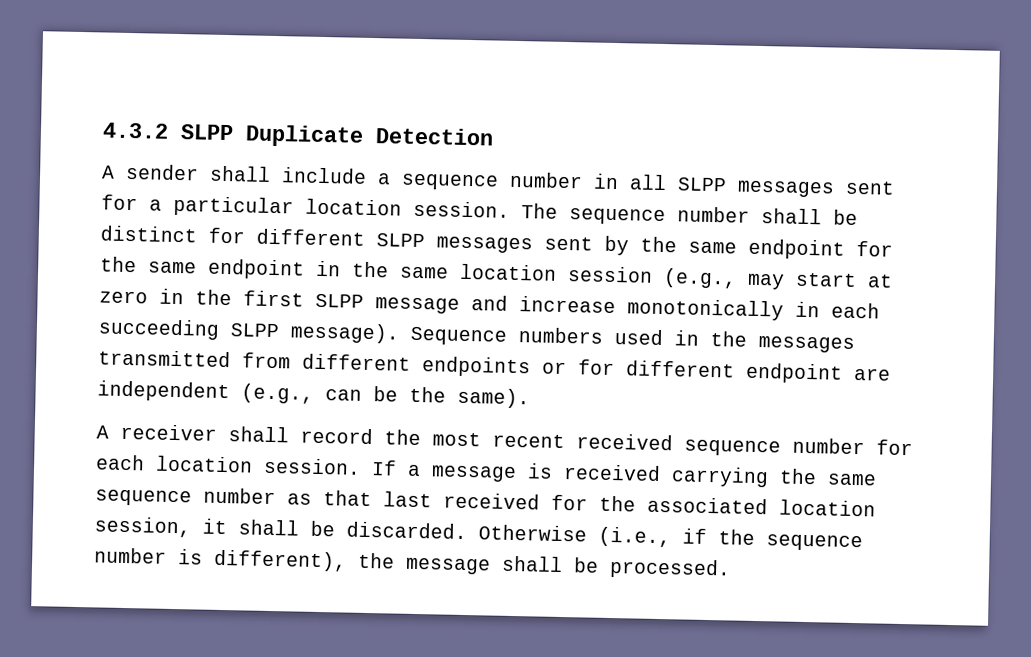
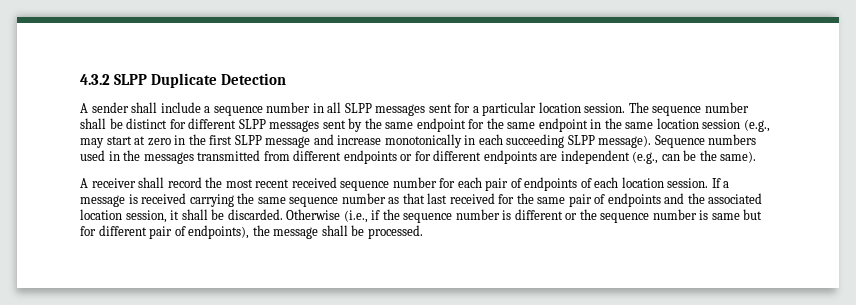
[745,362,843,384] endpoint -> [483,150,537,164] endpoints
(145, 462) none -> [485,177,619,191] pair of endpoints of each
(636, 503) none -> [537,193,705,207] same pair of endpoints and the
[213,549,347,572] different), -> [514,209,763,223] [80,225,250,239] different or the sequence number is same but for different pair of endpoints),

